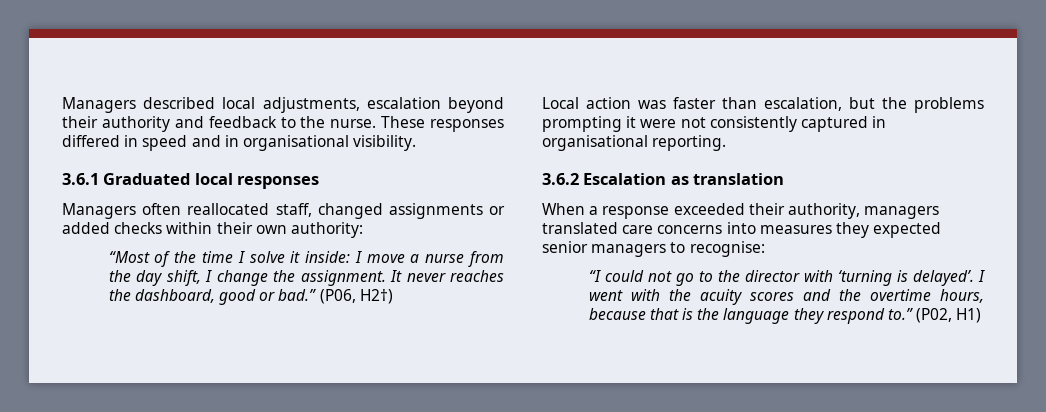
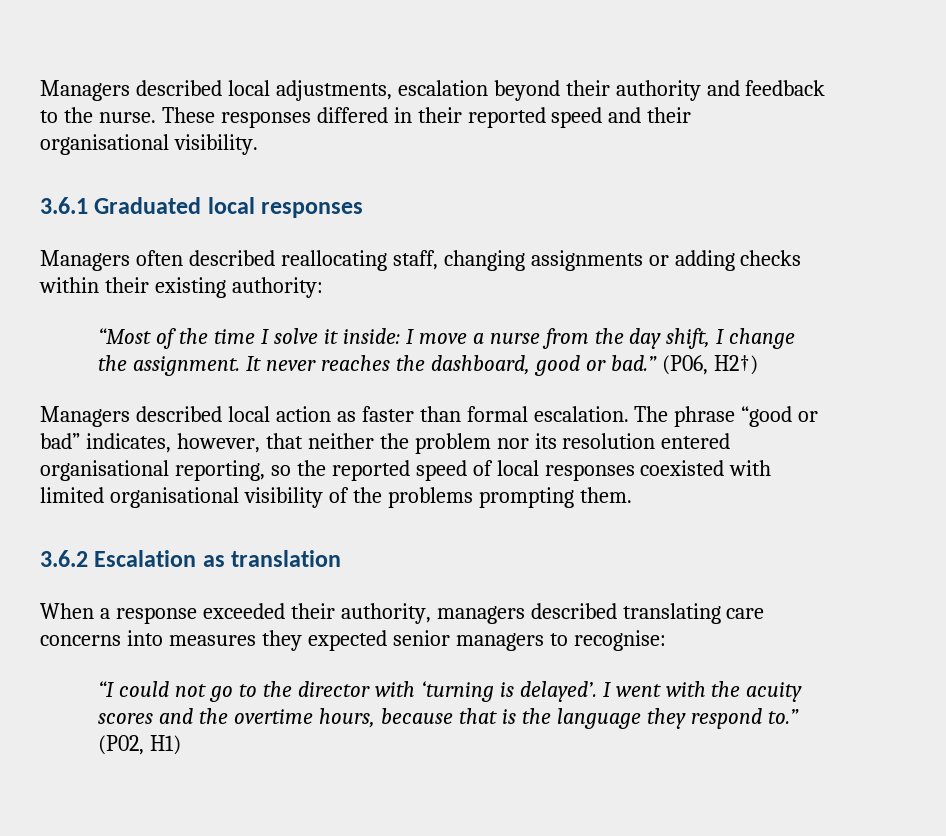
(139, 141) none -> [417,107,546,128] their reported
[224,135,239,147] in -> [647,107,692,123] their
[187,203,383,219] reallocated staff, changed -> [188,250,525,271] described reallocating staff, changing
[62,222,110,234] added -> [674,250,735,271] adding
[255,225,287,234] own -> [154,277,226,298] existing
[542,97,984,113] [542,116,887,132] [542,135,727,151] Local action was faster than escalation, but the problems prompting it were not consistently captured in organisational reporting. -> [40,406,819,427] [40,433,731,454] [40,460,772,481] [40,487,632,508] Managers described local action as faster than formal escalation. The phrase “good or bad” indicates, however, that neither the problem nor its resolution entered organisational reporting, so the reported speed of local responses coexisted with limited organisational visibility of the problems prompting them.
[542,222,618,234] translated -> [530,603,721,624] described translating

